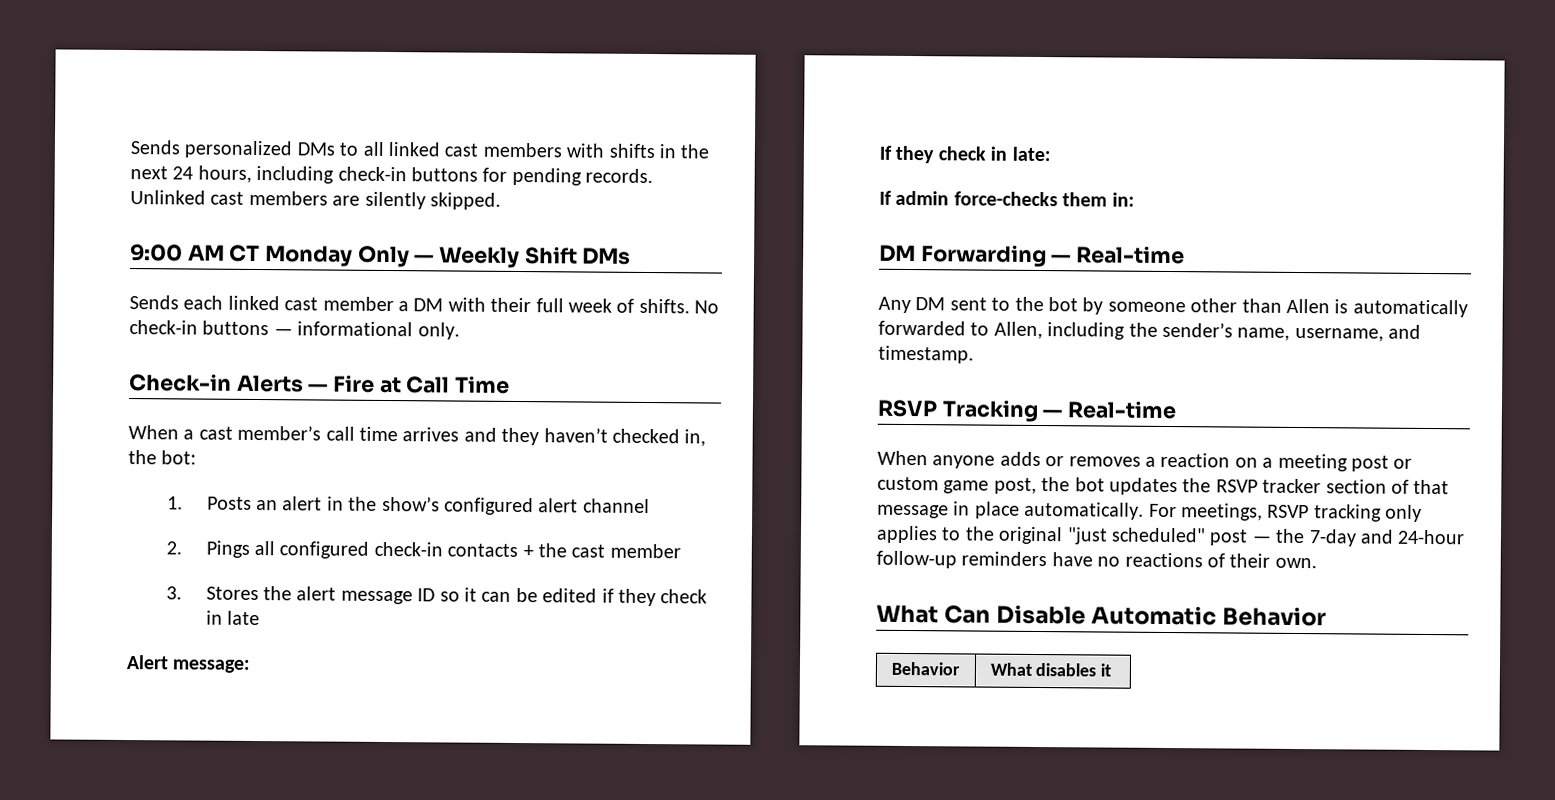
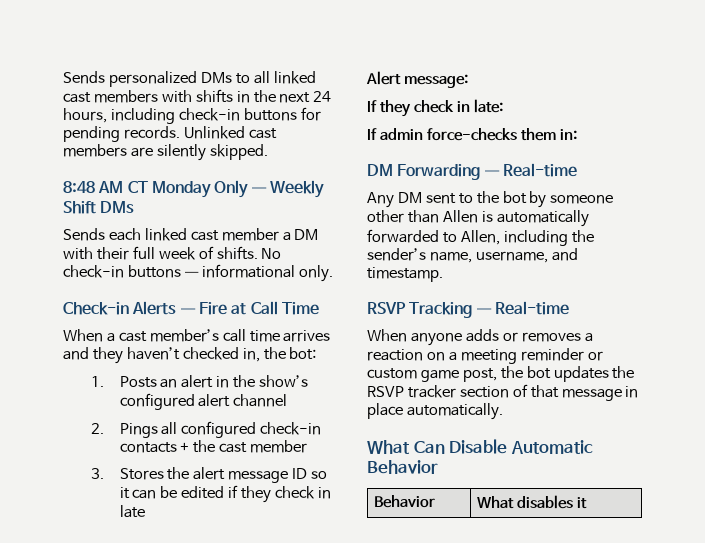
[130,244,183,262] 9:00 -> [63,181,95,193] 8:48
[1351,455,1389,472] post -> [520,348,584,361] reminder
[1148,503,1423,522] [876,525,1466,547] [876,550,1317,569] For meetings, RSVP tracking only applies to the original "just scheduled" post — the 7-day and 24-hour follow-up reminders have no reactions of their own. -> (503, 411) none

